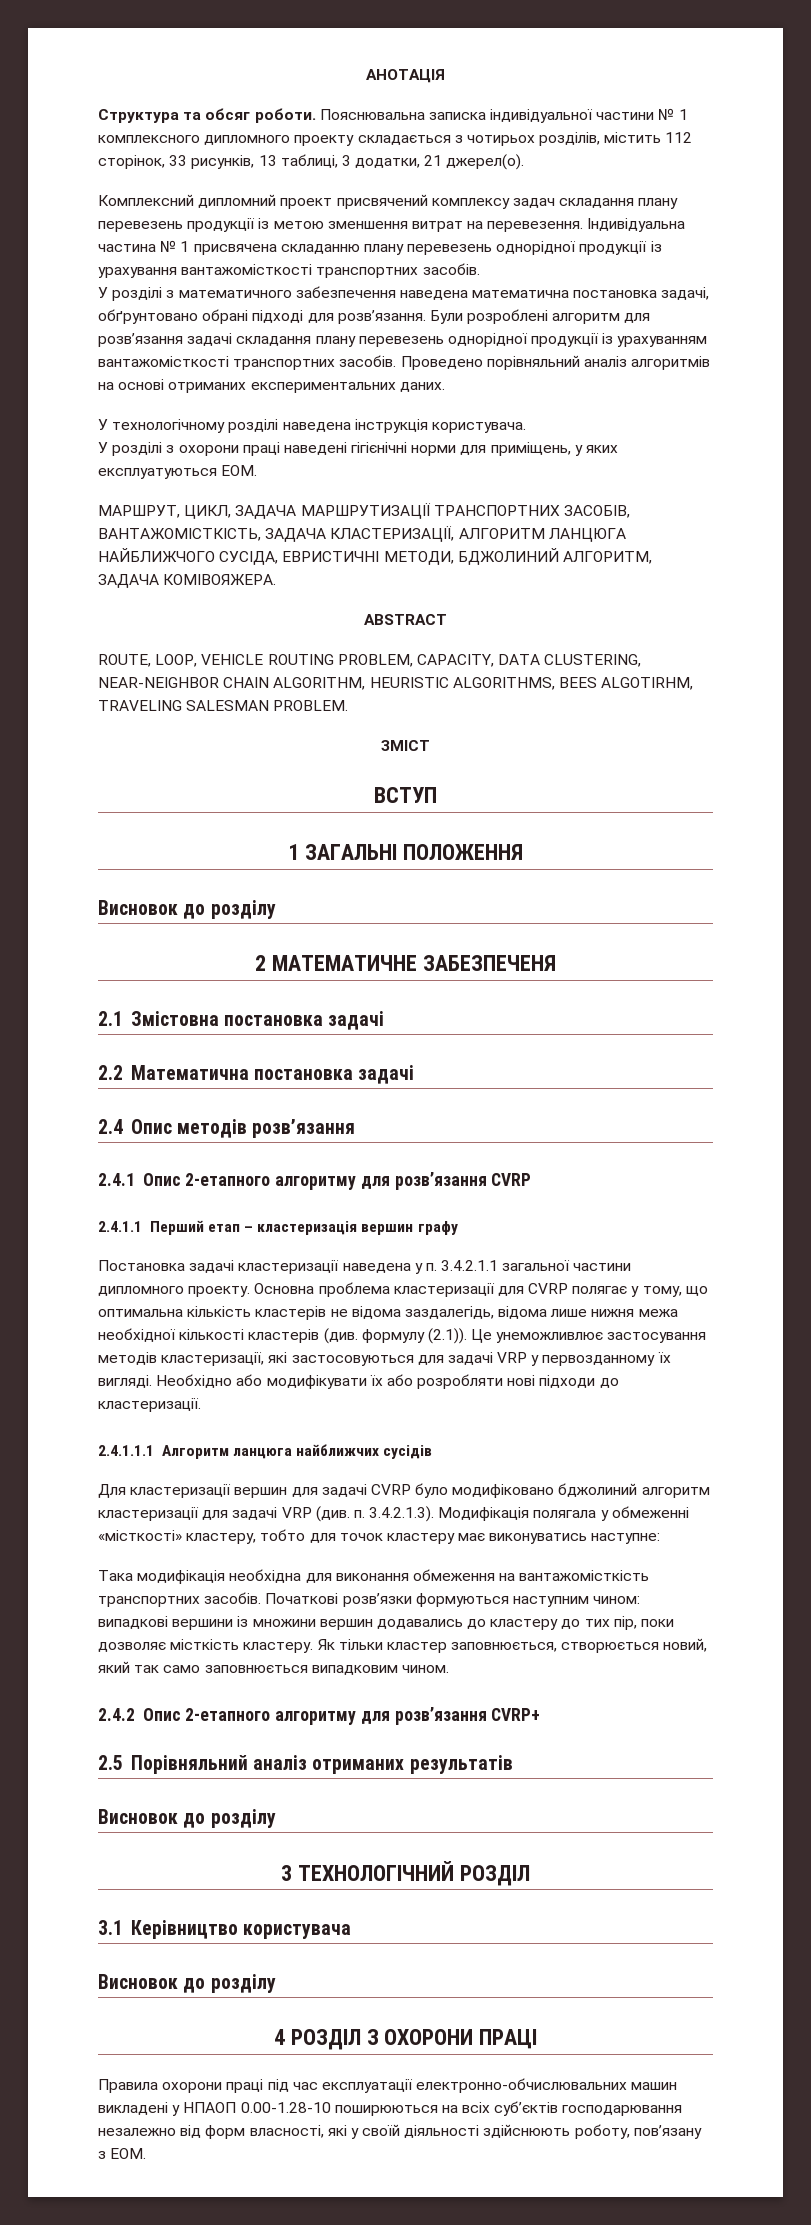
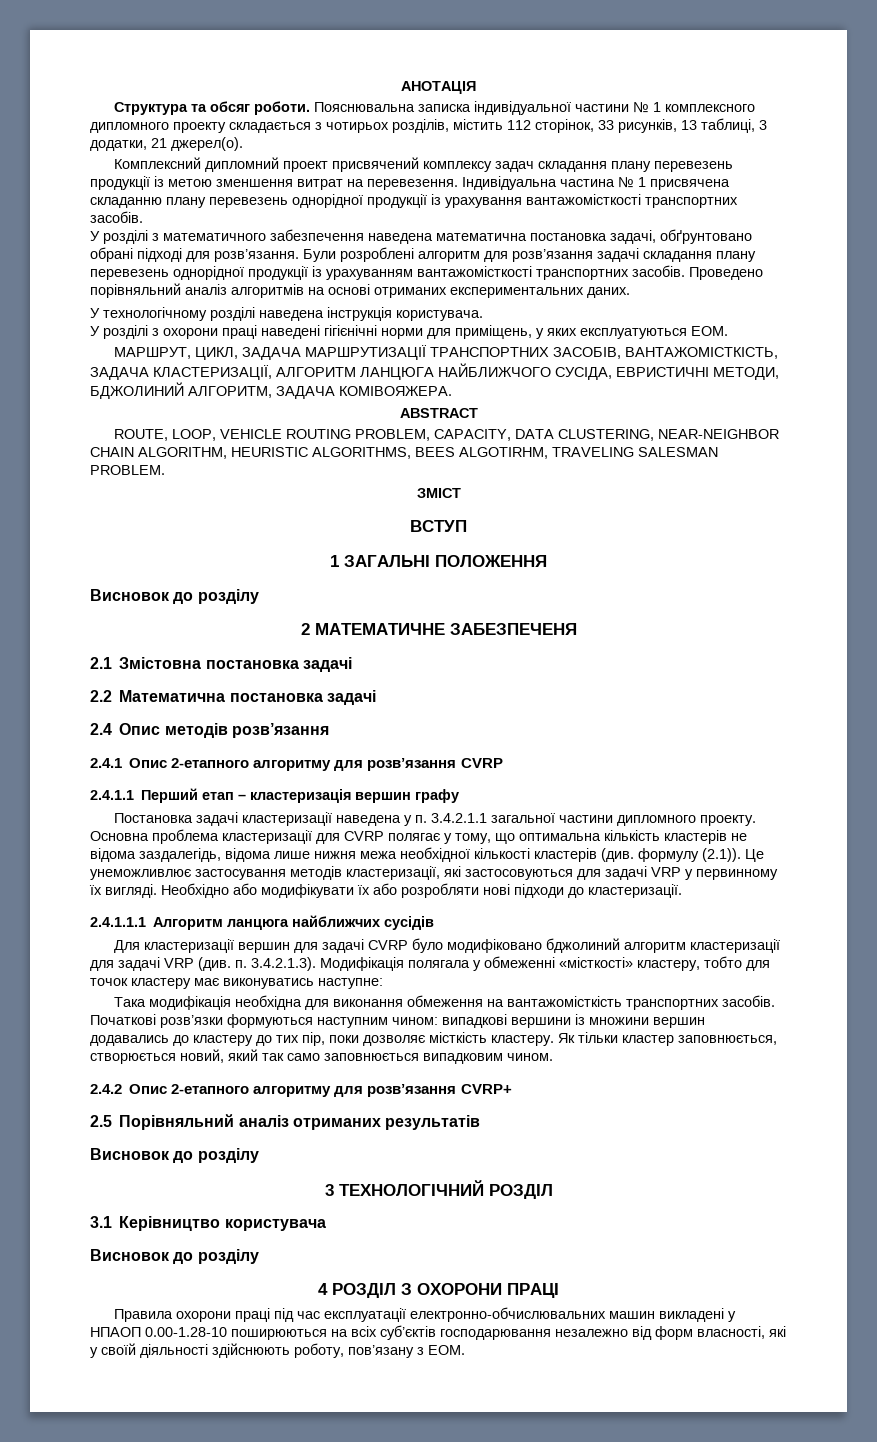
[542,1355,656,1366] первозданному -> [696,869,778,880] первинному

